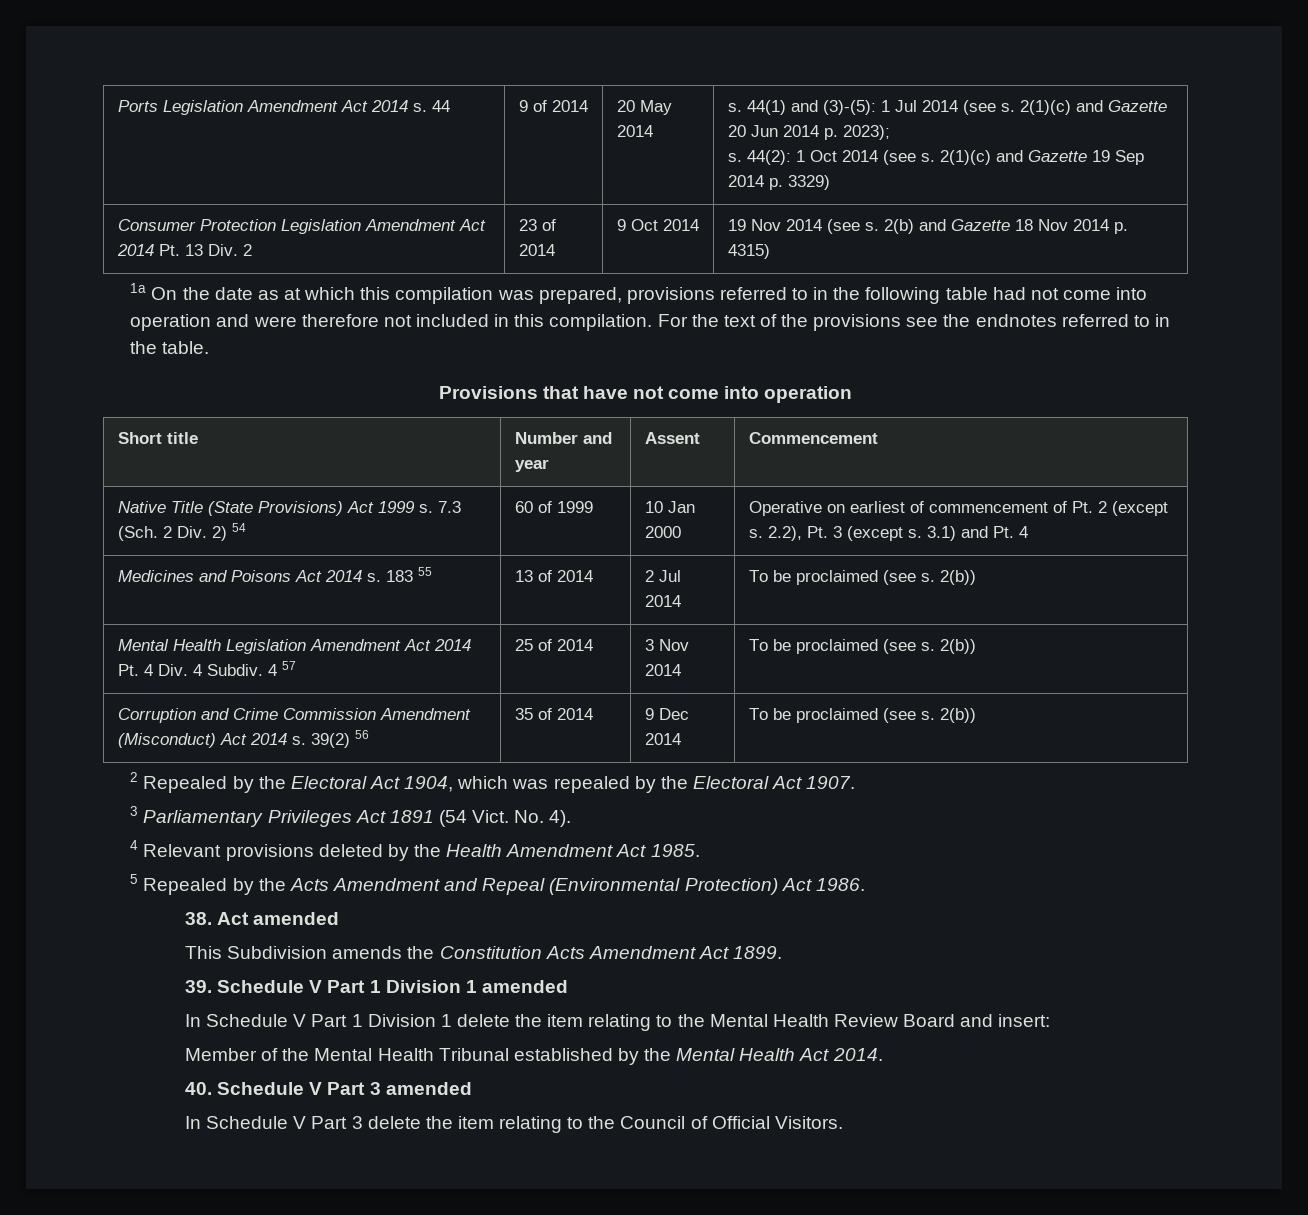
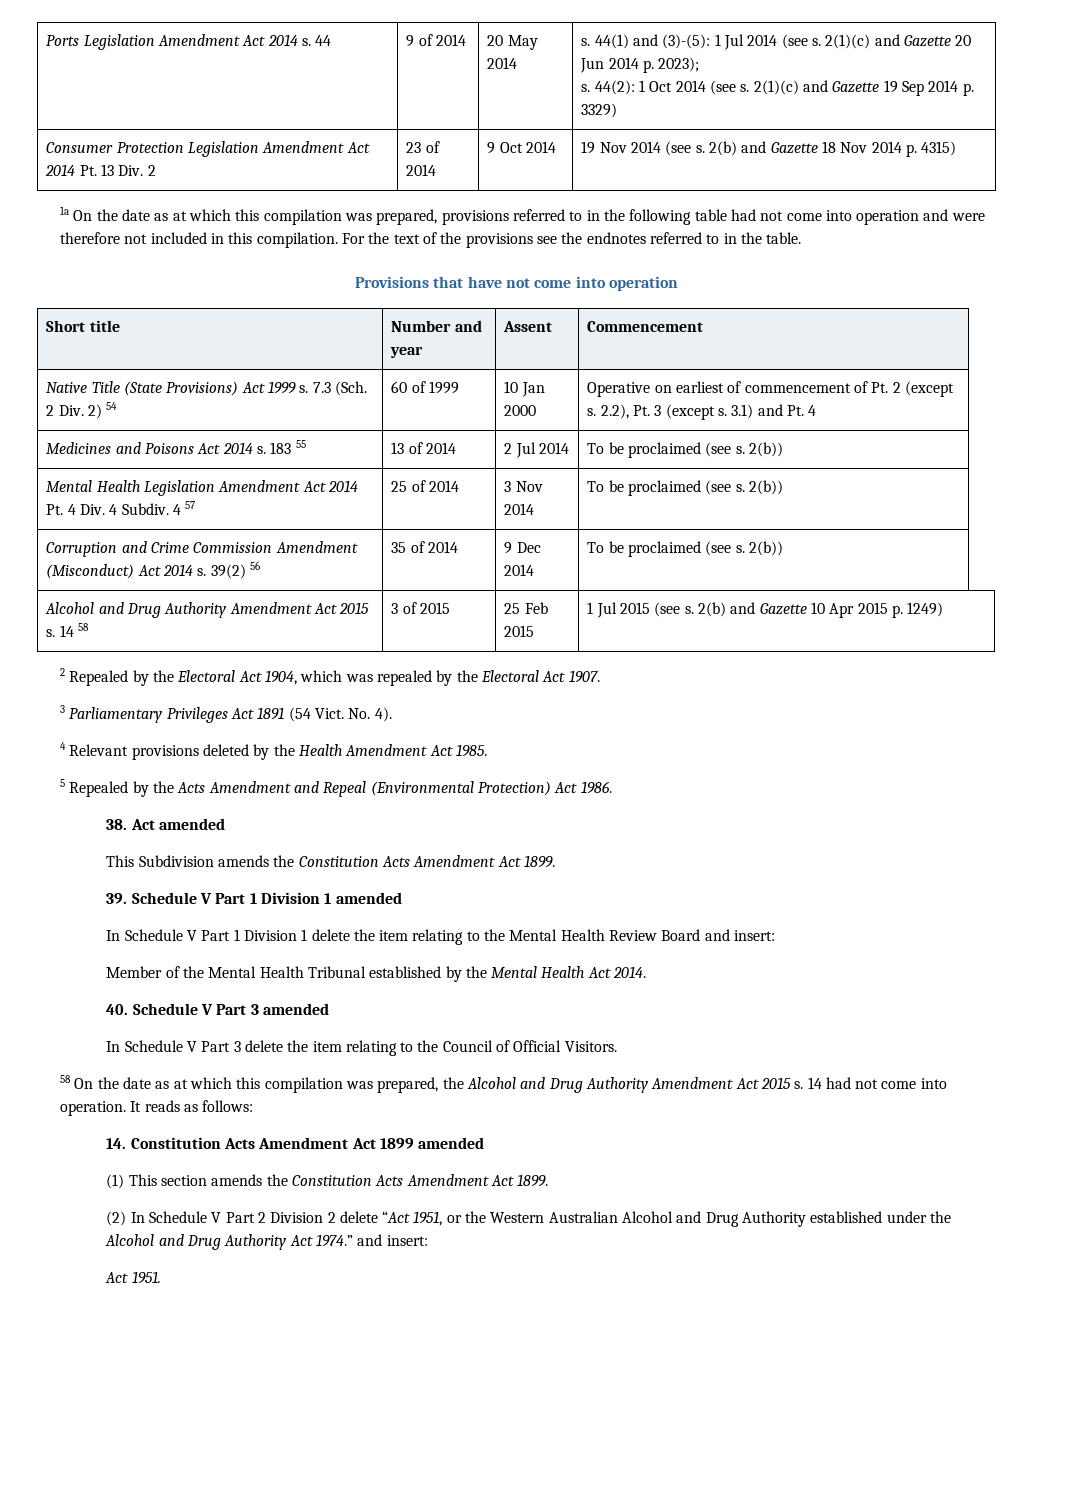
(976, 715) none -> [45,602,370,618] [46,623,90,637] [391,602,451,614] [504,602,548,614] [504,625,535,637] [587,602,944,618] // Alcohol and Drug Authority Amendment Act 2015 s. 14 58 | 3 of 2015 | 25 Feb 2015 | 1 Jul 2015 (see s. 2(b) and Gazette 10 Apr 2015 p. 1249)
(843, 1122) none -> [60,1075,947,1093] [60,1100,254,1116] [106,1137,485,1149] [106,1174,549,1189] [106,1211,952,1227] [105,1234,428,1250] [105,1271,161,1284] // 58 On the date as at which this compilation was prepared, the Alcohol and Drug Authority Amendment Act 2015 s. 14 had not come into operation. It reads as follows: // 14. Constitution Acts Amendment Act 1899 amended // (1) This section amends the Constitution Acts Amendment Act 1899. // (2) In Schedule V Part 2 Division 2 delete “Act 1951, or the Western Australian Alcohol and Drug Authority established under the Alcohol and Drug Authority Act 1974.” and insert: // Act 1951.

